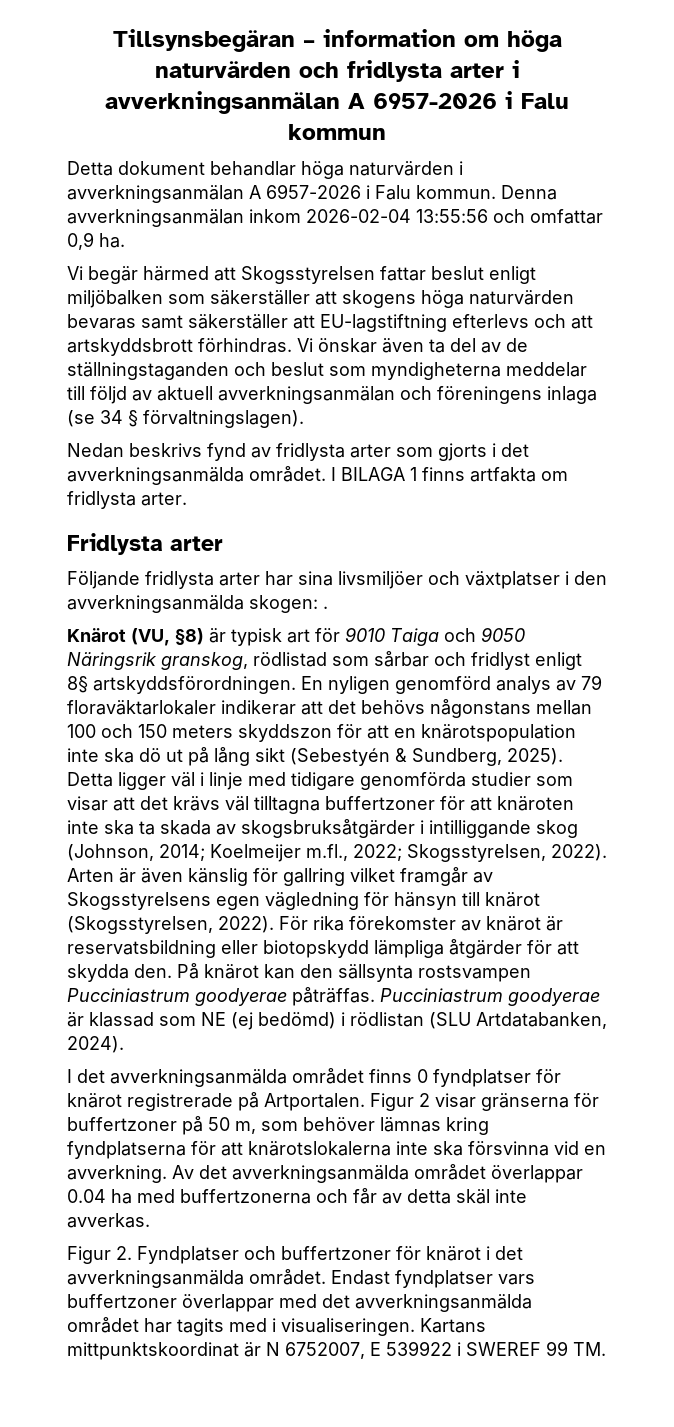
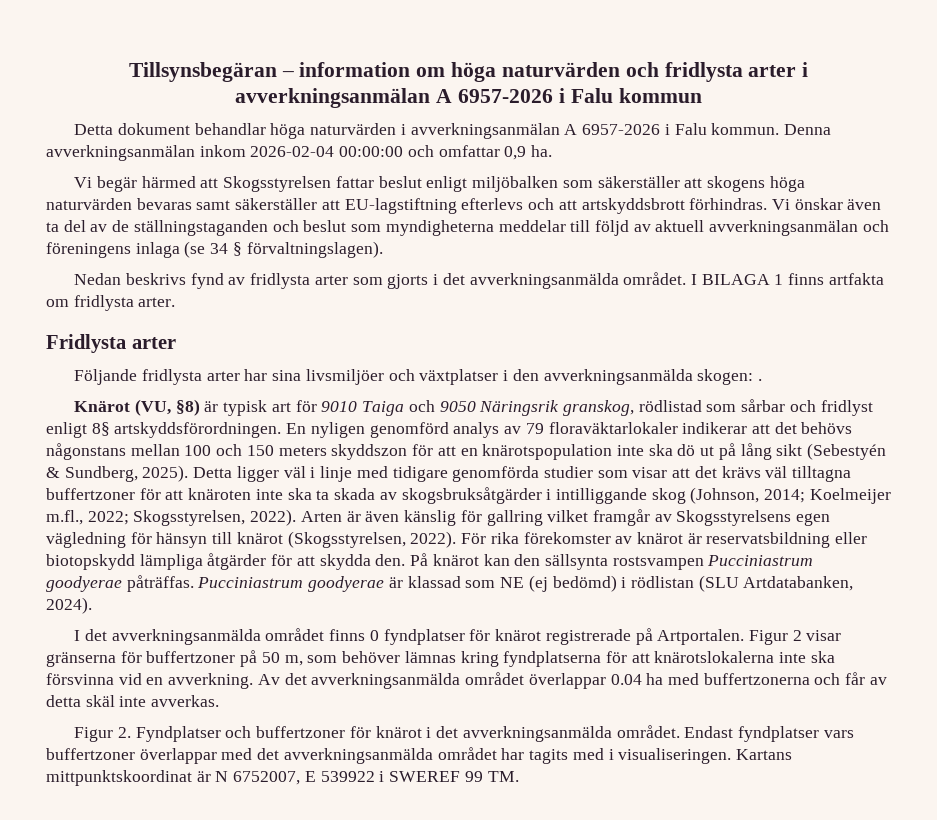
[416,209,488,223] 13:55:56 -> [339,146,404,157] 00:00:00

